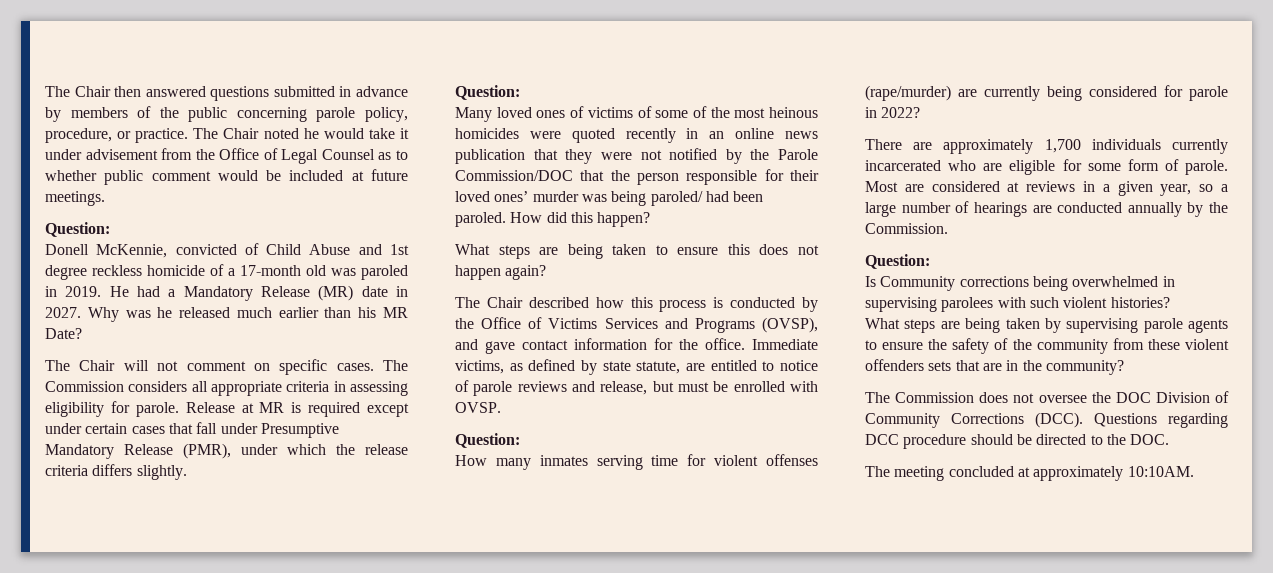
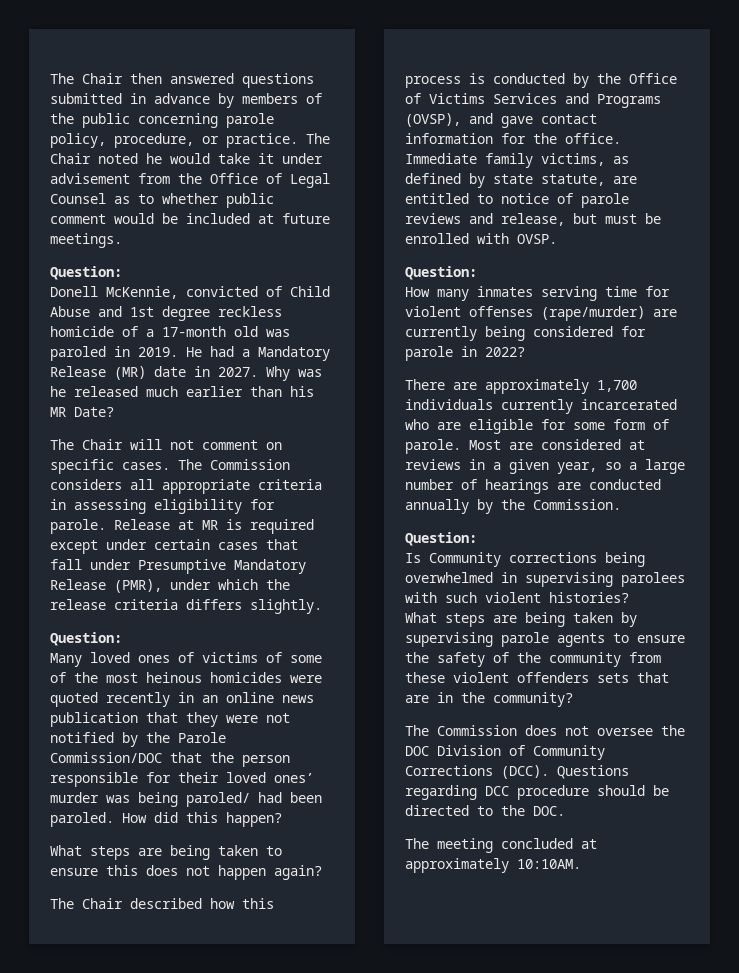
(818, 344) none -> [485,153,533,168] family

